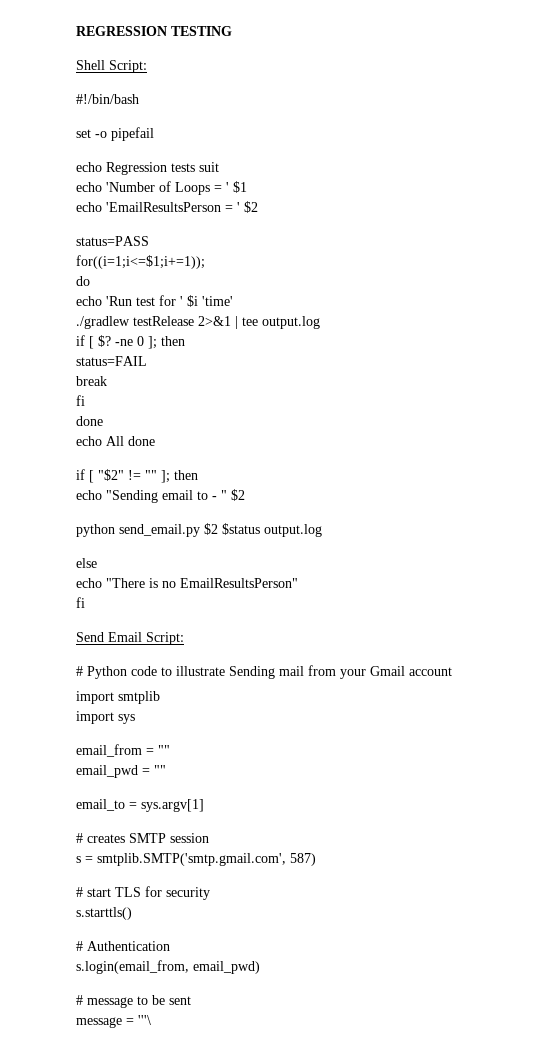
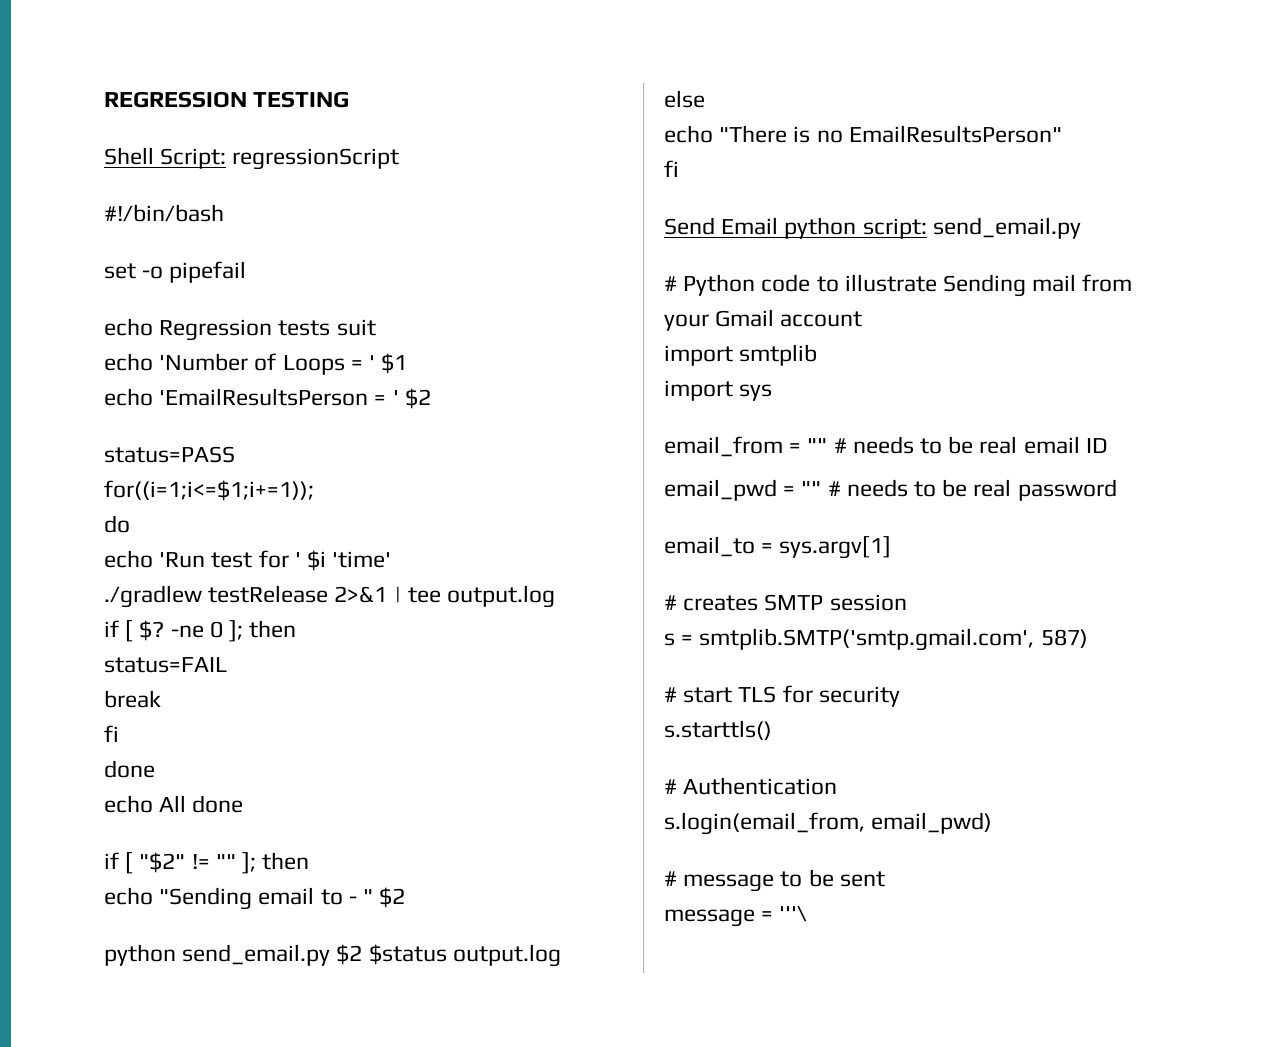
(147, 66) none -> [232,148,400,170] regressionScript
[146,632,184,645] Script: -> [784,217,1081,239] python script: send_email.py
[76,765,166,778] // email_pwd = "" -> [833,436,1108,454] [664,479,1117,501] # needs to be real email ID // email_pwd = "" # needs to be real password

